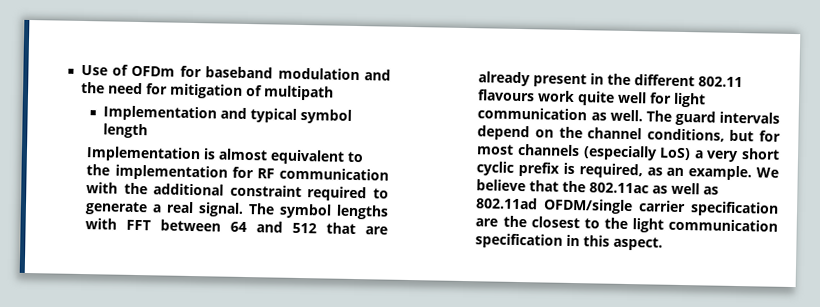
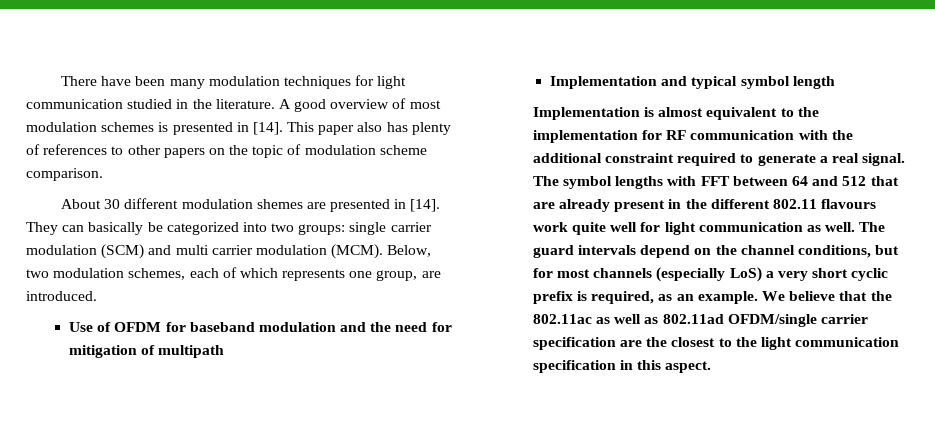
(80, 70) none -> [60,75,407,89] [26,98,441,112] [26,122,451,135] [26,144,427,158] [26,168,103,181] [60,198,441,212] [26,222,432,235] [26,244,432,259] [26,267,441,281] [26,291,97,301] There have been many modulation techniques for light communication studied in the literature. A good overview of most modulation schemes is presented in [14]. This paper also has plenty of references to other papers on the topic of modulation scheme comparison. // About 30 different modulation shemes are presented in [14]. They can basically be categorized into two groups: single carrier modulation (SCM) and multi carrier modulation (MCM). Below, two modulation schemes, each of which represents one group, are introduced. //
[131,65,176,77] OFDm -> [114,322,162,332] OFDM

